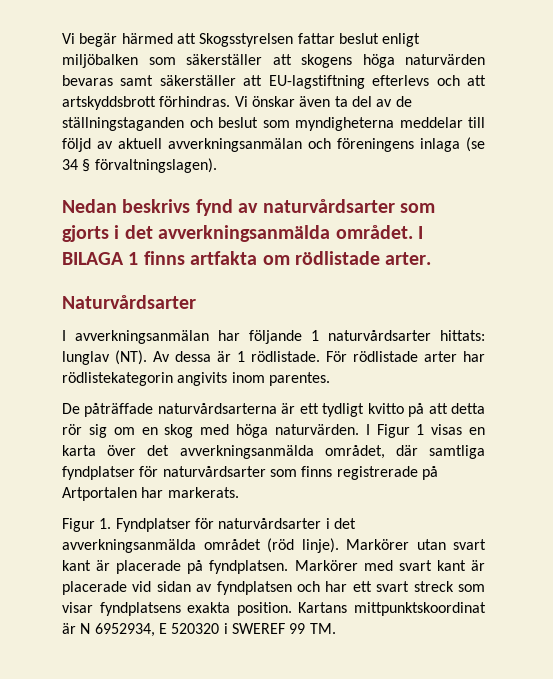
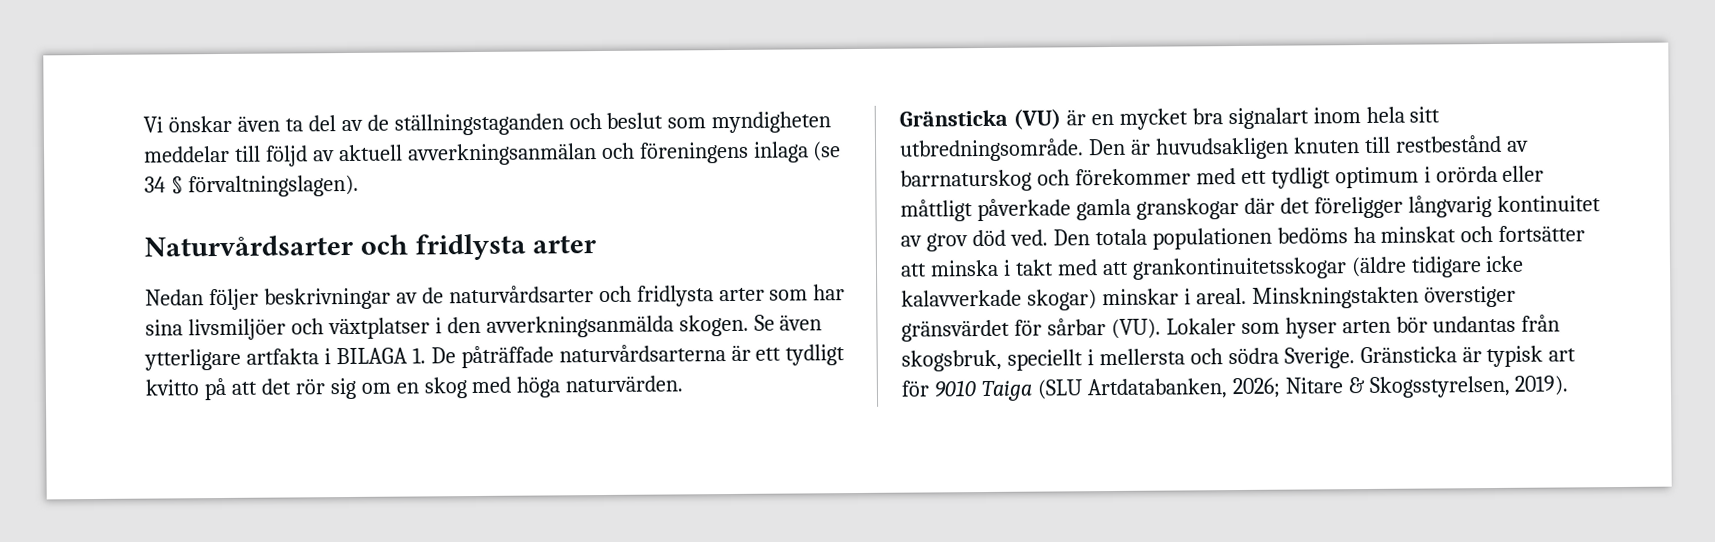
[62,33,421,47] [62,54,485,68] [62,75,486,89] [62,96,248,110] Vi begär härmed att Skogsstyrelsen fattar beslut enligt miljöbalken som säkerställer att skogens höga naturvärden bevaras samt säkerställer att EU-lagstiftning efterlevs och att artskyddsbrott förhindras. Vi -> [143,116,163,133] Vi
[295,117,394,131] myndigheterna -> [711,111,832,134] myndigheten
[62,199,435,216] [62,225,423,242] [62,251,432,265] [62,295,196,309] [62,330,485,344] [62,350,485,365] [62,372,330,386] Nedan beskrivs fynd av naturvårdsarter som gjorts i det avverkningsanmälda området. I BILAGA 1 finns artfakta om rödlistade arter. // Naturvårdsarter // I avverkningsanmälan har följande 1 naturvårdsarter hittats: lunglav (NT). Av dessa är 1 rödlistade. För rödlistade arter har rödlistekategorin angivits inom parentes. // -> [144,233,598,261] [145,284,846,311] [145,314,823,341] [144,347,426,371] Naturvårdsarter och fridlysta arter // Nedan följer beskrivningar av de naturvårdsarter och fridlysta arter som har sina livsmiljöer och växtplatser i den avverkningsanmälda skogen. Se även ytterligare artfakta i BILAGA 1.
[451,403,486,414] detta -> [260,378,291,395] det
[365,424,485,438] [62,445,486,459] [62,466,438,480] [62,487,239,501] [62,518,356,532] [62,538,486,553] [62,560,485,574] [62,581,485,595] [62,602,486,616] [62,623,336,637] I Figur 1 visas en karta över det avverkningsanmälda området, där samtliga fyndplatser för naturvårdsarter som finns registrerade på Artportalen har markerats. // Figur 1. Fyndplatser för naturvårdsarter i det avverkningsanmälda området (röd linje). Markörer utan svart kant är placerade på fyndplatsen. Markörer med svart kant är placerade vid sidan av fyndplatsen och har ett svart streck som visar fyndplatsens exakta position. Kartans mittpunktskoordinat är N 6952934, E 520320 i SWEREF 99 TM. -> [899,106,1441,130] [899,134,1529,162] [900,165,1545,192] [900,195,1601,222] [900,225,1586,252] [900,255,1525,280] [901,285,1516,311] [901,314,1561,342] [901,345,1577,372] [901,375,1569,402] // Gränsticka (VU) är en mycket bra signalart inom hela sitt utbredningsområde. Den är huvudsakligen knuten till restbestånd av barrnaturskog och förekommer med ett tydligt optimum i orörda eller måttligt påverkade gamla granskogar där det föreligger långvarig kontinuitet av grov död ved. Den totala populationen bedöms ha minskat och fortsätter att minska i takt med att grankontinuitetsskogar (äldre tidigare icke kalavverkade skogar) minskar i areal. Minskningstakten överstiger gränsvärdet för sårbar (VU). Lokaler som hyser arten bör undantas från skogsbruk, speciellt i mellersta och södra Sverige. Gränsticka är typisk art för 9010 Taiga (SLU Artdatabanken, 2026; Nitare & Skogsstyrelsen, 2019).

